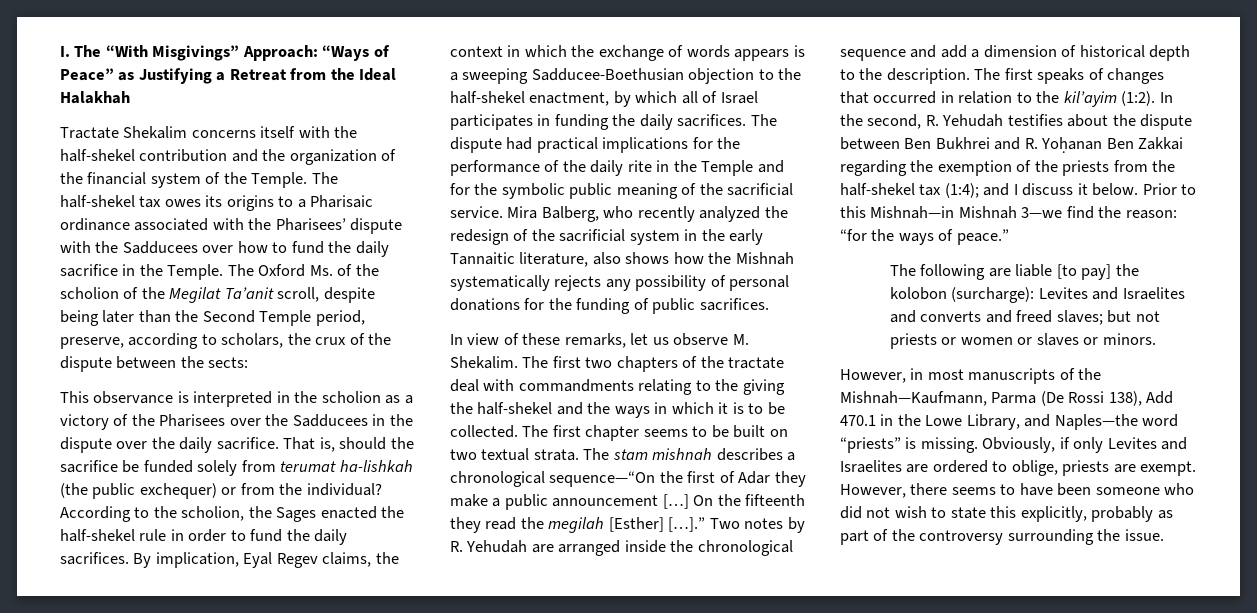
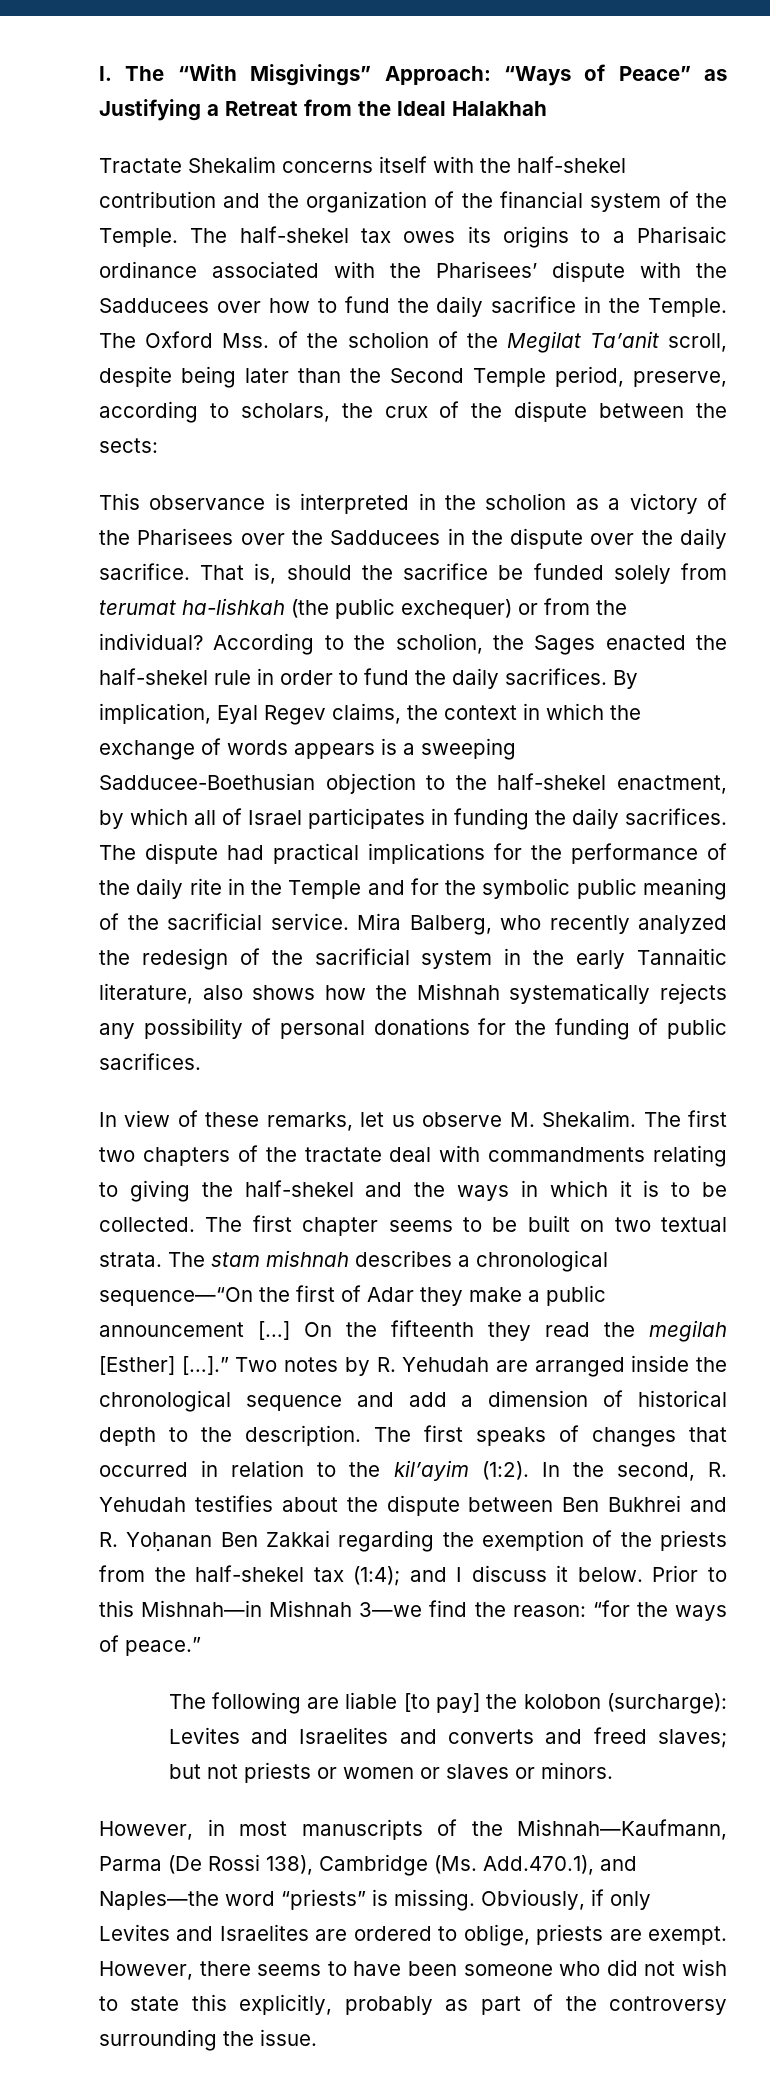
[309,265,333,276] Ms. -> [222,333,270,348] Mss.
[715,379,739,391] the -> (118, 1189) none
[1146,391,1174,404] [840,414,1020,430] Add 470.1 in the Lowe Library, -> [319,1854,594,1876] Cambridge (Ms. Add.470.1),

